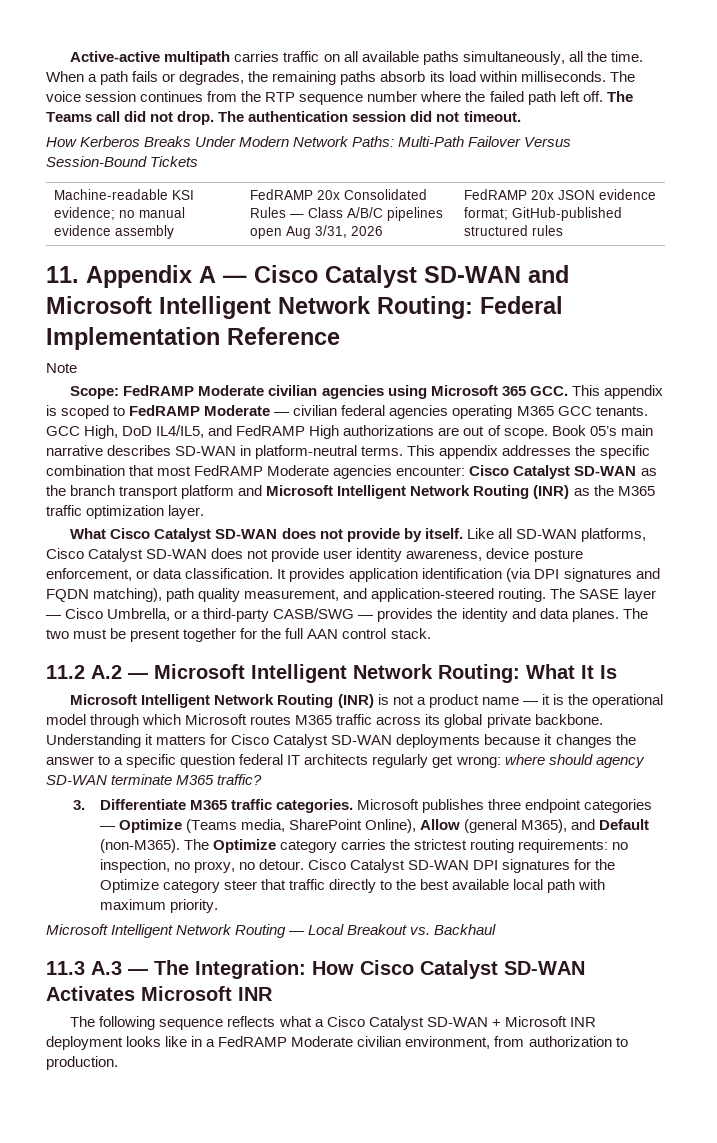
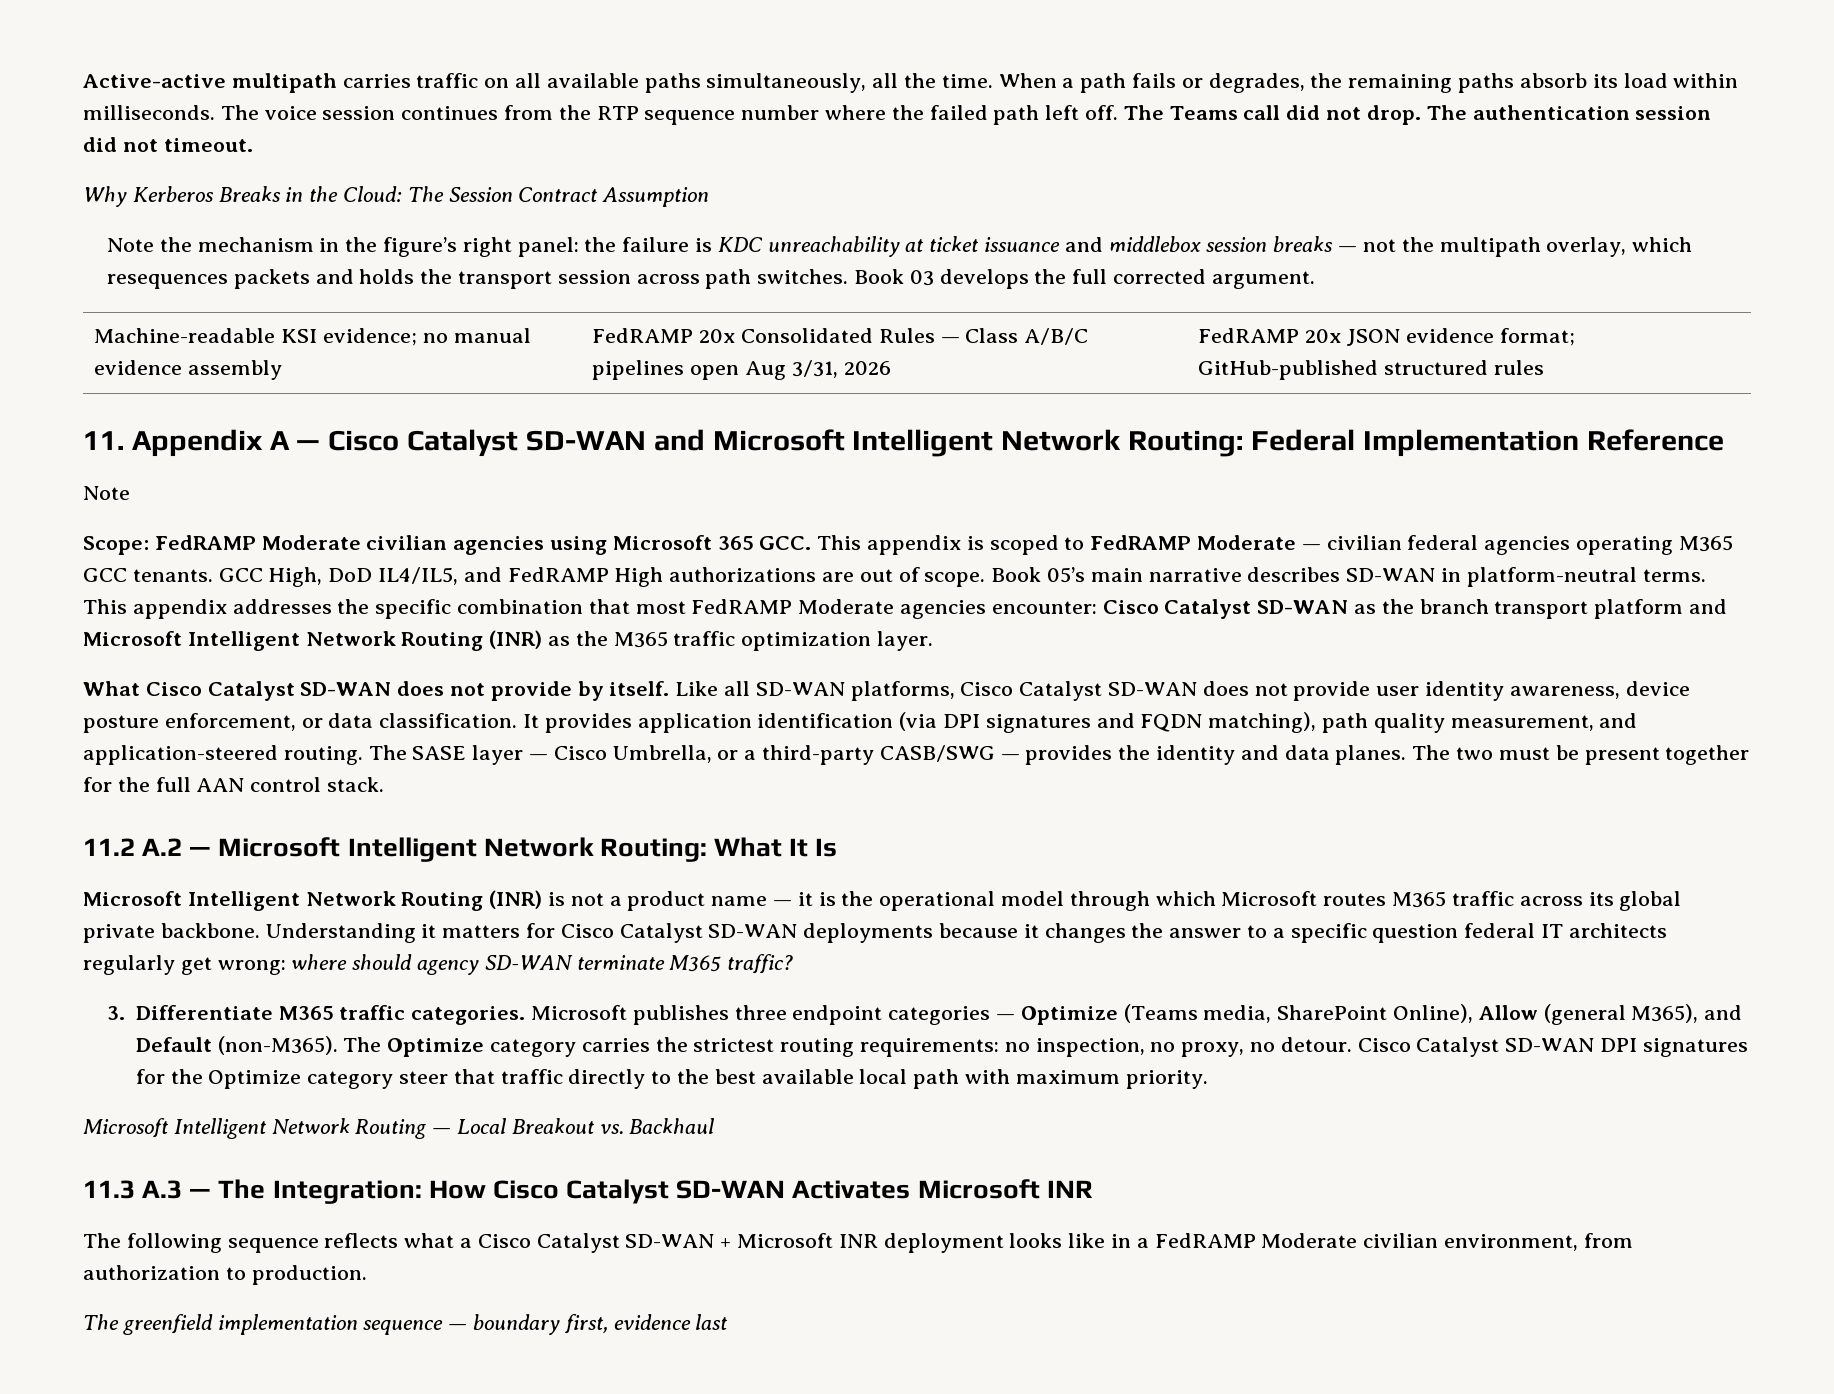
[46,137,77,147] How -> [83,186,127,207] Why
[195,136,572,147] [46,156,199,167] Under Modern Network Paths: Multi-Path Failover Versus Session-Bound Tickets -> [285,186,710,207] [106,236,1693,257] [106,269,1315,289] in the Cloud: The Session Contract Assumption // Note the mechanism in the figure’s right panel: the failure is KDC unreachability at ticket issuance and middlebox session breaks — not the multipath overlay, which resequences packets and holds the transport session across path switches. Book 03 develops the full corrected argument.
(118, 1063) none -> [83,1314,729,1335] // The greenfield implementation sequence — boundary first, evidence last

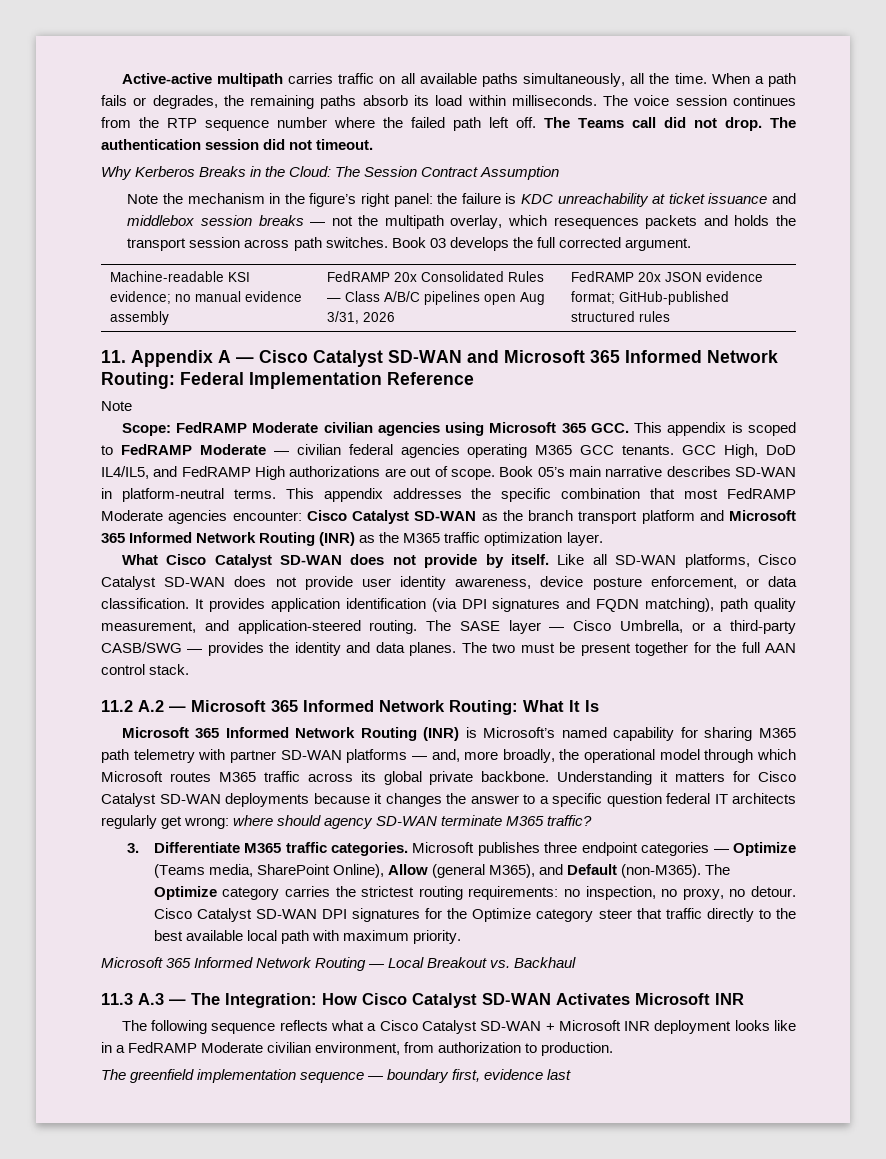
[852,429,994,457] Intelligent -> [590,350,702,363] 365 Informed
[187,631,300,651] Intelligent -> [101,532,193,543] 365 Informed
[347,837,477,862] Intelligent -> [271,700,374,712] 365 Informed
[187,891,300,911] Intelligent -> [195,727,289,738] 365 Informed
[570,891,836,911] not a product name — it is -> [483,727,796,741] [101,749,555,763] Microsoft’s named capability for sharing M365 path telemetry with partner SD-WAN platforms — and, more broadly,
[173,1118,267,1139] Intelligent -> [166,957,254,968] 365 Informed

